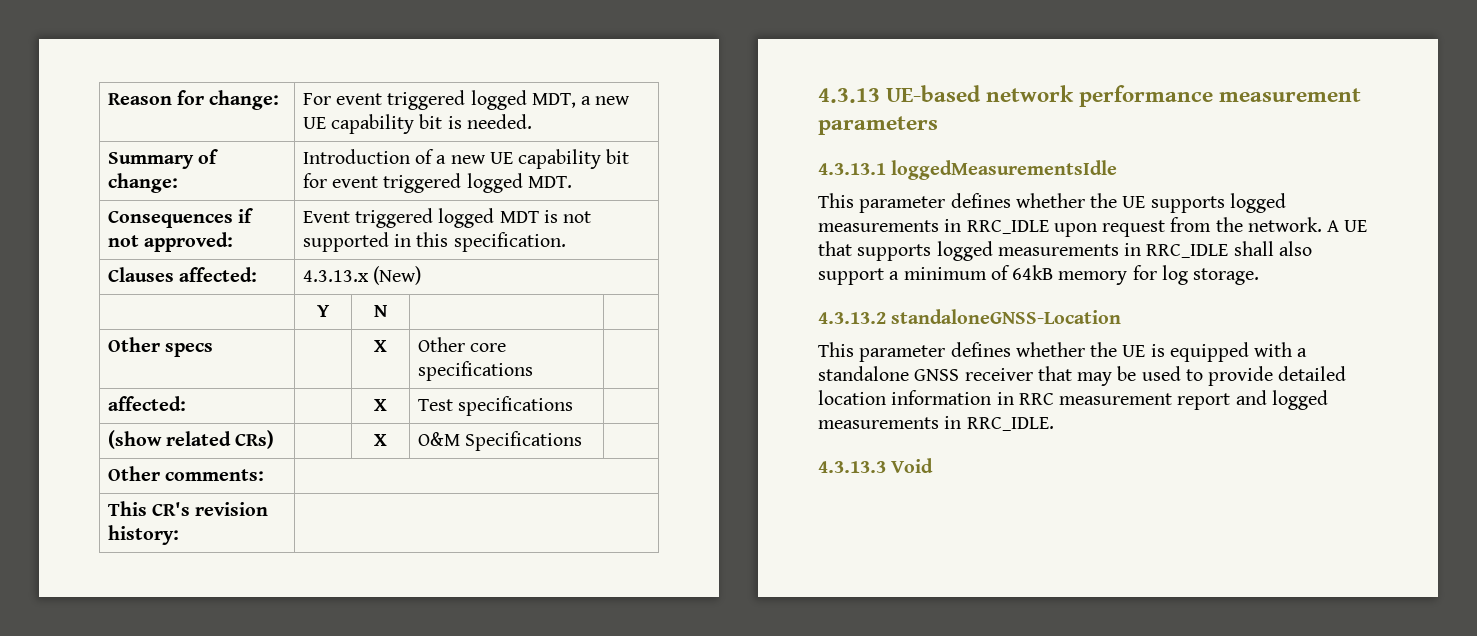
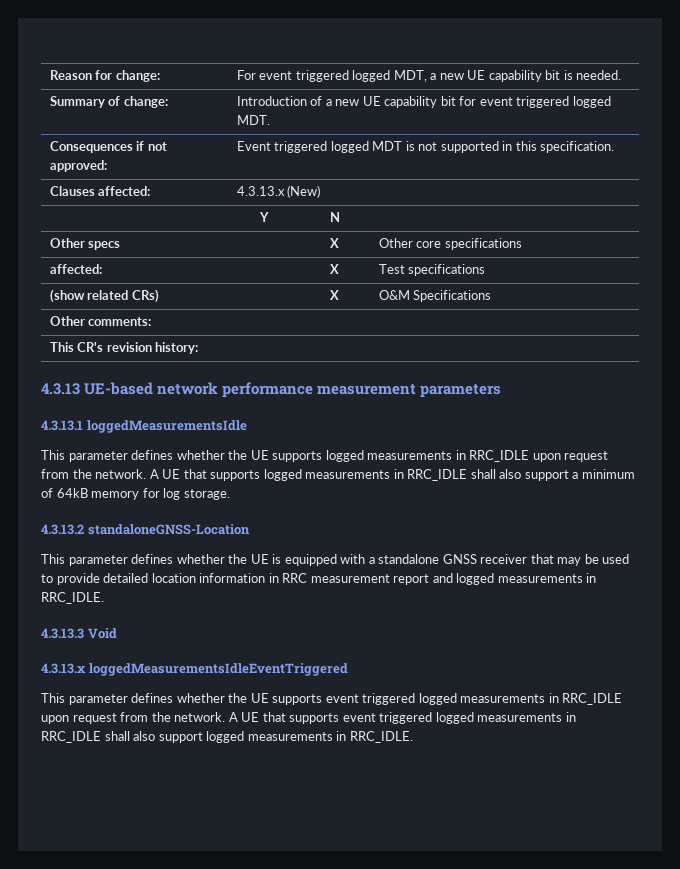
(934, 465) none -> [41,663,348,676] [41,693,623,705] [41,712,576,724] [41,731,413,743] // 4.3.13.x loggedMeasurementsIdleEventTriggered // This parameter defines whether the UE supports event triggered logged measurements in RRC_IDLE upon request from the network. A UE that supports event triggered logged measurements in RRC_IDLE shall also support logged measurements in RRC_IDLE.

